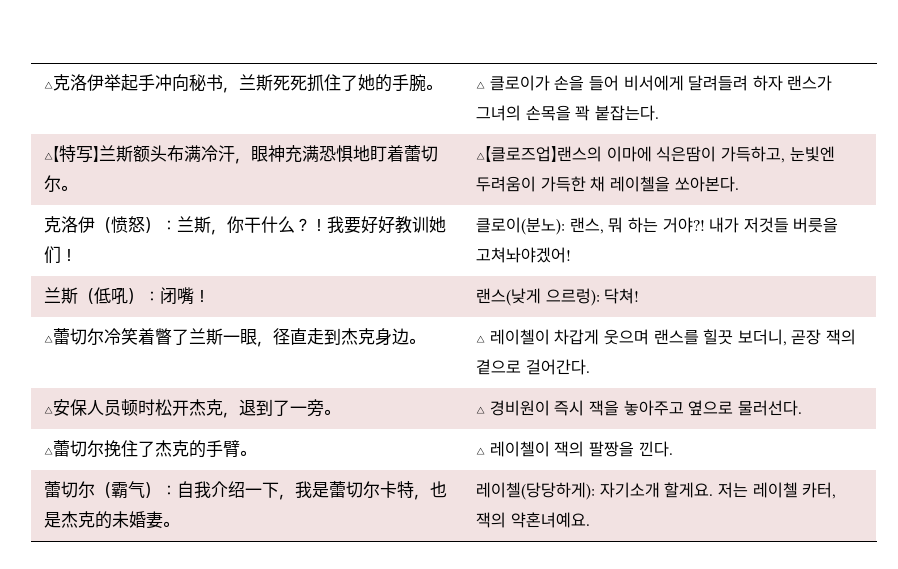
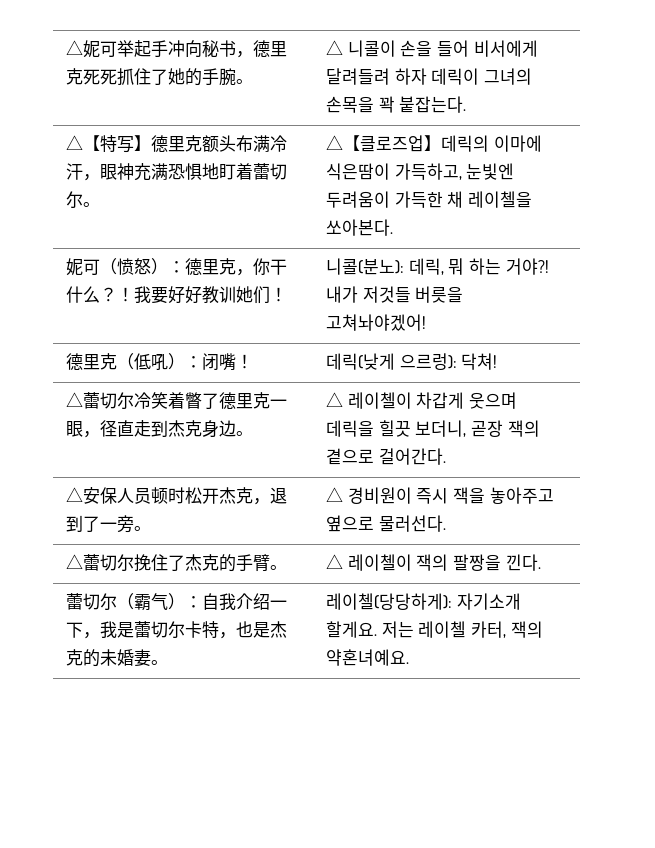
[44,74,105,91] △克洛伊 -> [66,40,118,58] △妮可
[239,74,274,91] 兰斯 -> [253,40,288,57] [66,68,84,85] 德里克
[489,75,550,91] 클로이가 -> [347,40,396,57] 니콜이
[787,75,833,91] 랜스가 -> [431,68,480,85] 데릭이
[99,145,134,162] 兰斯 -> [151,135,203,152] 德里克
[557,146,603,162] 랜스의 -> [441,135,490,152] 데릭의
[44,216,96,233] 克洛伊 -> [66,258,101,276] 妮可
[177,216,212,233] 兰斯 -> [185,258,237,275] 德里克
[476,217,604,235] 클로이(분노): 랜스, -> [326,258,444,275] 니콜(분노): 데릭,
[44,287,79,304] 兰斯 -> [66,353,118,370] 德里克
[476,288,542,306] 랜스(낮게 -> [326,353,396,370] 데릭(낮게
[189,328,224,345] 兰斯 -> [219,392,271,409] 德里克
[653,329,699,345] 랜스를 -> [326,420,375,437] 데릭을

